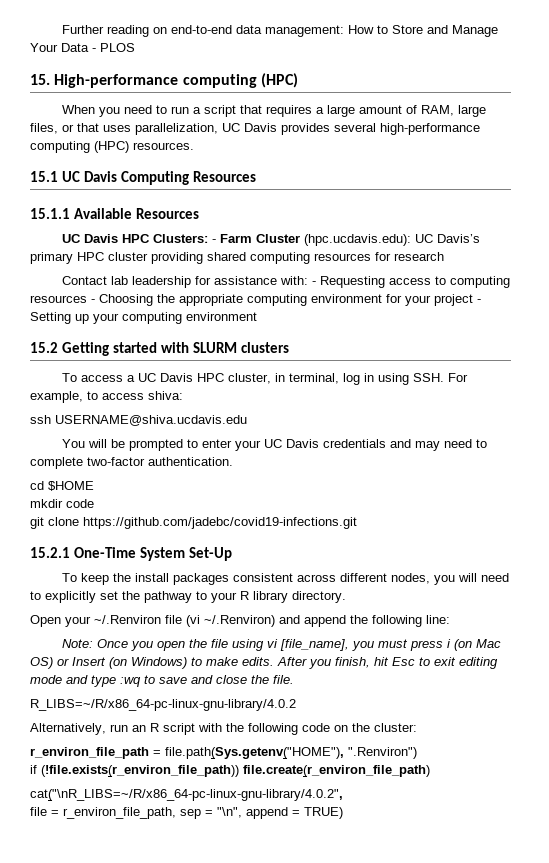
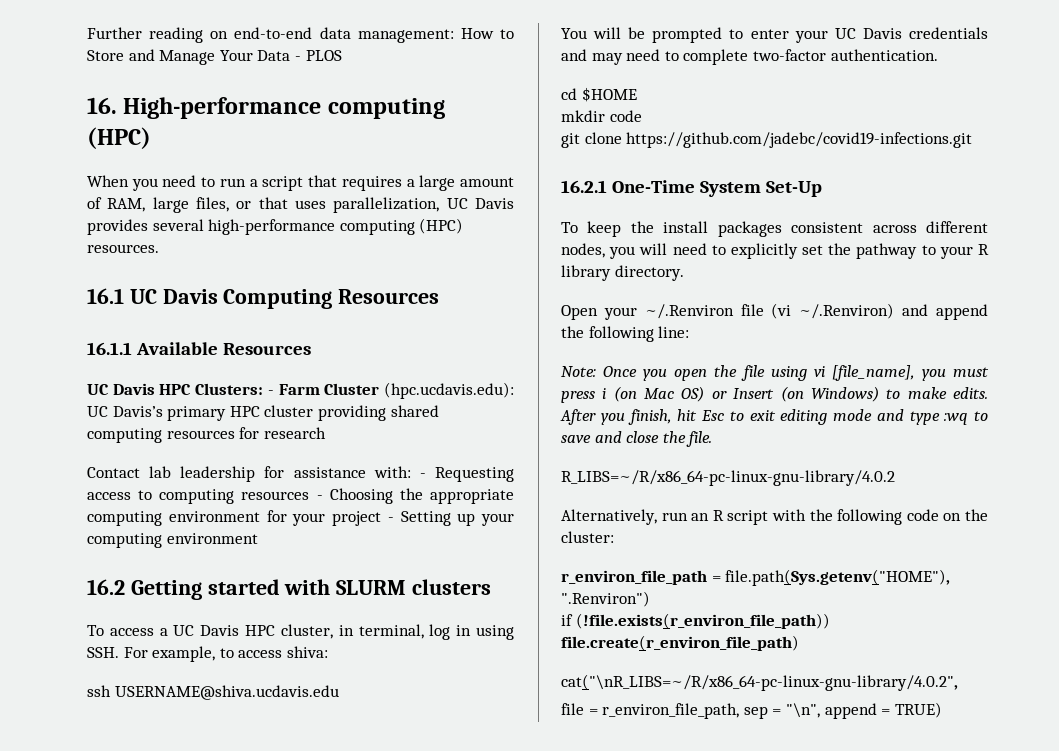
[30,74,50,85] 15. -> [87,97,117,114] 16.
[30,171,58,182] 15.1 -> [87,288,124,304] 16.1
[30,208,70,219] 15.1.1 -> [87,342,132,355] 16.1.1
[30,342,58,353] 15.2 -> [87,579,125,595] 16.2
[30,547,70,558] 15.2.1 -> [561,180,607,193] 16.2.1

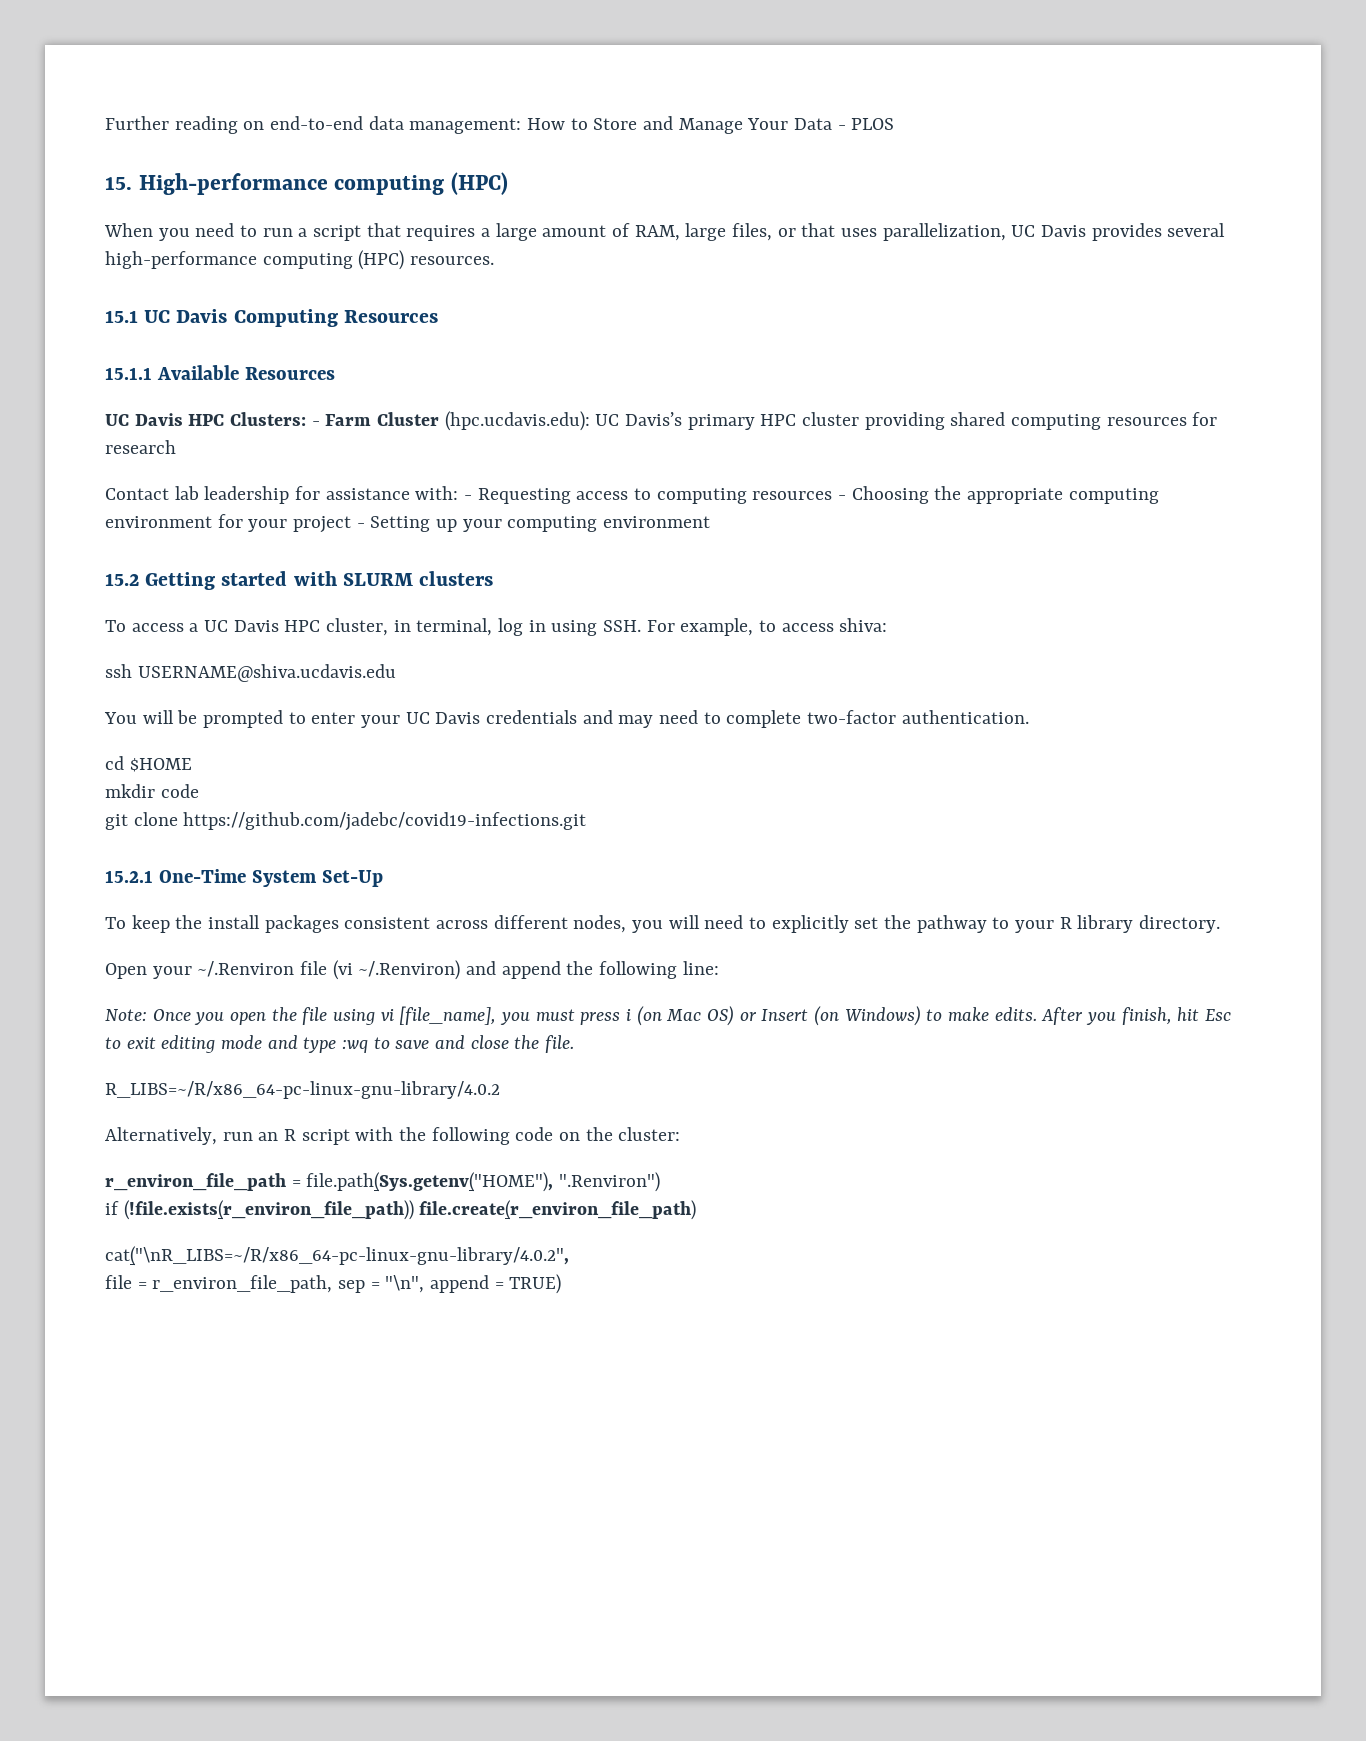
[87,97,117,114] 16. -> [105,177,132,190] 15.
[87,288,124,304] 16.1 -> [105,310,138,323] 15.1
[87,342,132,355] 16.1.1 -> [105,367,152,380] 15.1.1
[87,579,125,595] 16.2 -> [105,573,139,586] 15.2
[561,180,607,193] 16.2.1 -> [105,870,153,883] 15.2.1

